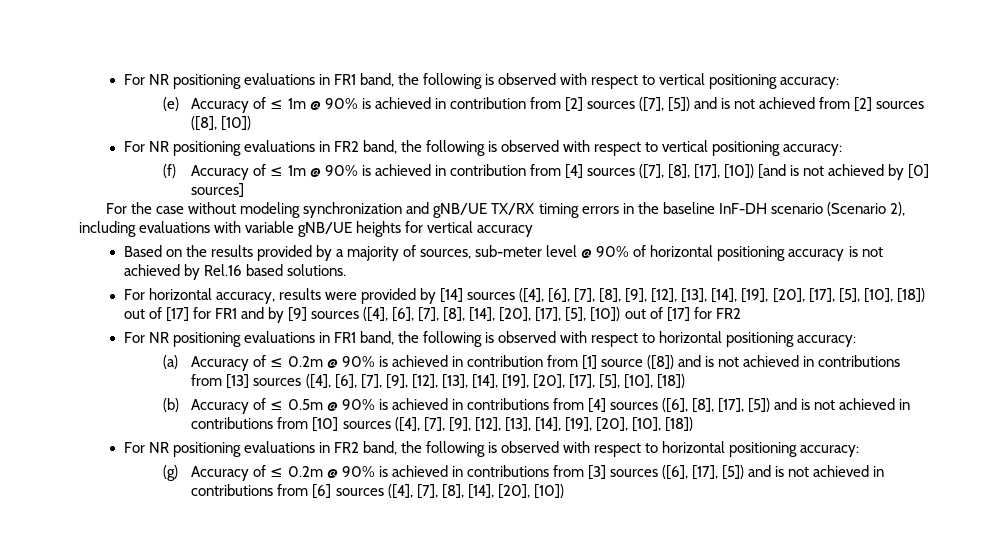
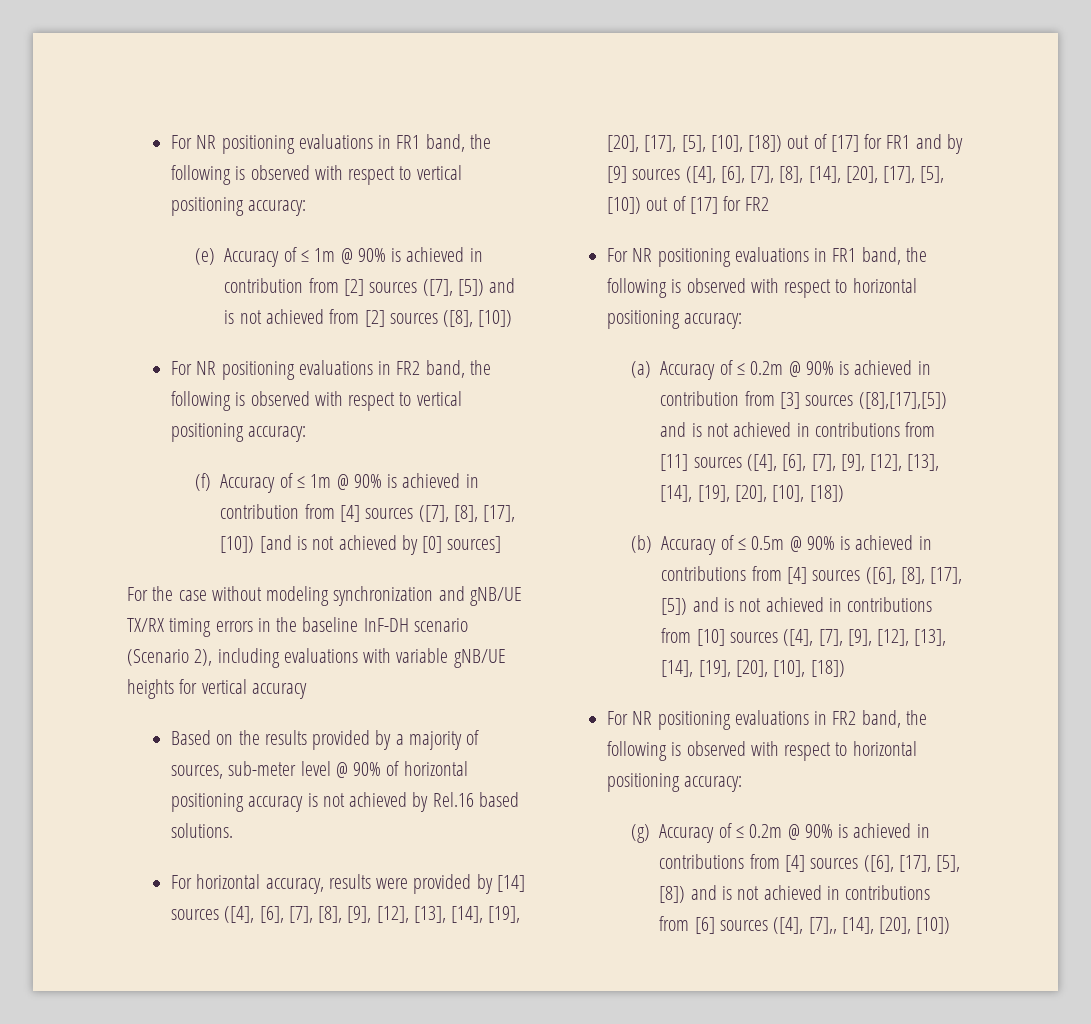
[581,355,901,370] [191,374,250,389] [1] source ([8]) and is not achieved in contributions from [13] -> [779,392,947,409] [660,422,936,437] [660,454,689,471] [3] sources ([8],[17],[5]) and is not achieved in contributions from [11]
[568,374,621,389] [17], [5], -> (767, 493) none
[587,465,606,480] [3] -> [784,855,805,872] [4]
[722,465,745,480] [5]) -> [936,855,961,872] [659,886,686,903] [5], [8])
[416,484,464,499] [7], [8], -> [808,917,837,934] [7],,

